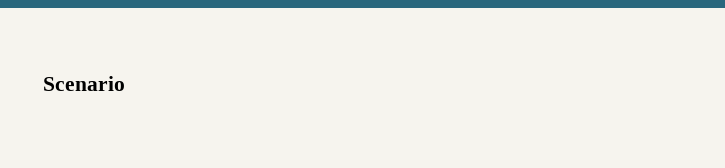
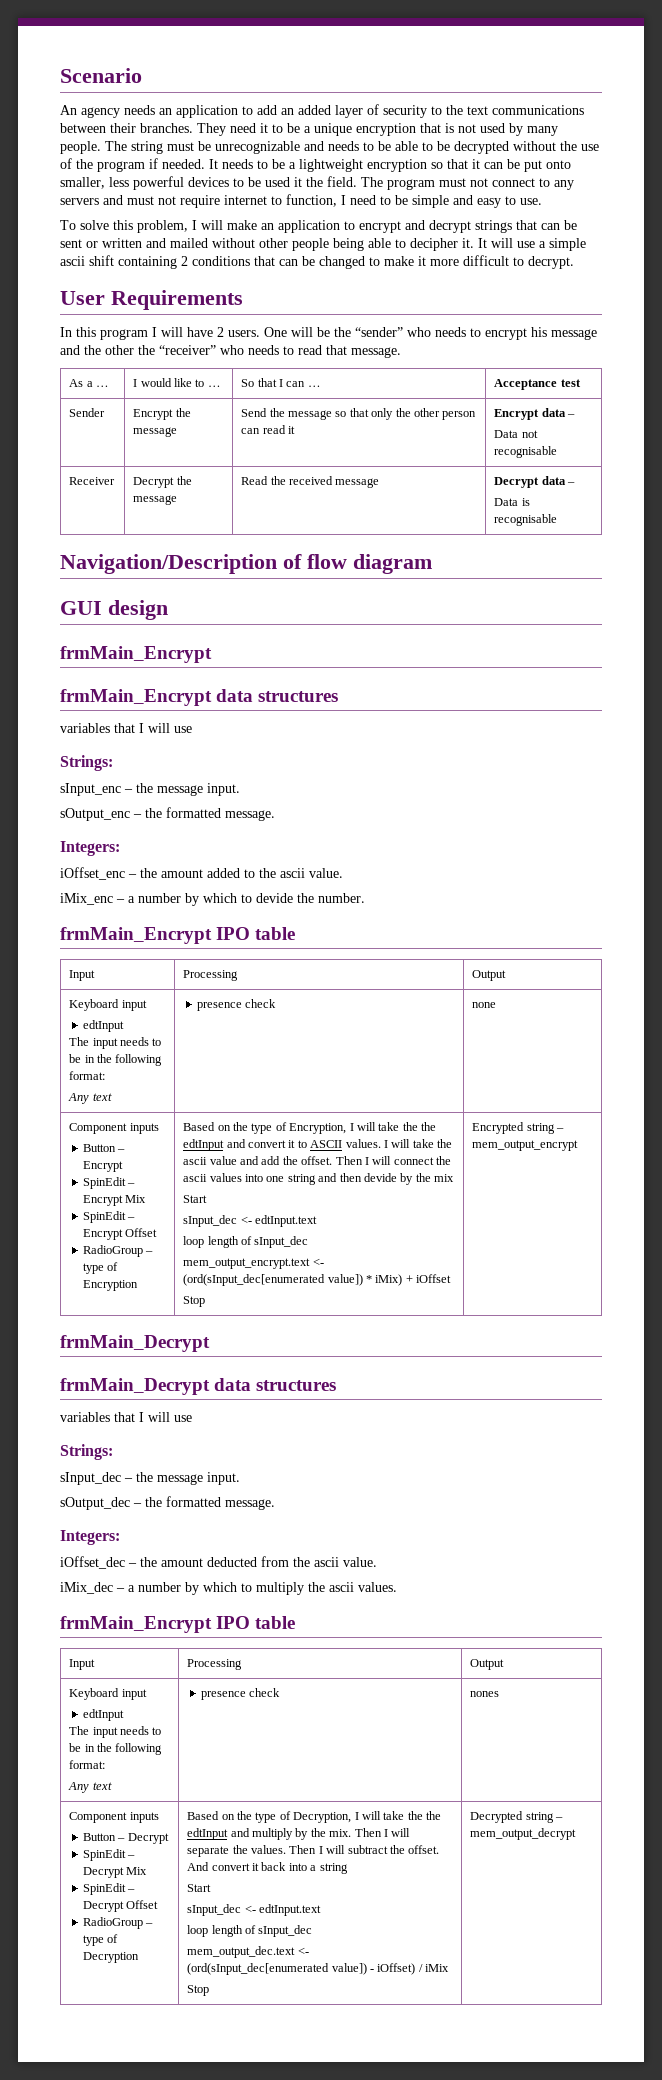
(125, 83) none -> [60,104,584,118] [60,123,558,136] [60,141,599,154] [60,158,571,172] [60,176,574,190] [60,194,542,208] [60,220,577,233] [60,238,586,251] [60,255,574,269] [60,290,243,310] [60,327,597,340] [60,345,401,358] [69,379,110,387] [133,378,221,387] [241,378,321,387] [494,379,581,390] [69,408,106,417] [133,408,191,420] [133,427,178,437] [241,408,477,420] [241,425,296,434] [494,408,576,420] [494,430,538,438] [494,446,558,458] [69,477,116,485] [133,476,192,488] [133,495,178,505] [241,476,380,488] [494,476,576,488] [494,498,530,506] [494,514,558,526] [60,554,432,574] [60,600,168,620] [60,646,212,663] [60,689,339,706] [60,723,192,733] [60,755,113,771] [60,783,240,796] [60,807,275,821] [60,841,120,856] [60,867,343,880] [60,893,365,906] [60,927,296,944] [69,970,96,981] [183,970,239,981] [472,970,507,981] [69,999,147,1011] [83,1020,125,1032] [69,1037,162,1049] [69,1054,163,1066] [69,1071,106,1080] [68,1093,112,1104] [197,999,277,1011] [472,1002,497,1008] [69,1123,159,1134] [83,1144,126,1152] [83,1161,124,1172] [83,1177,136,1189] [83,1195,147,1206] [83,1211,136,1223] [83,1228,158,1240] [83,1245,154,1257] [83,1262,119,1274] [83,1280,139,1291] [183,1122,437,1134] [183,1139,453,1151] [183,1156,452,1165] [183,1173,455,1185] [183,1195,208,1203] [183,1215,318,1227] [183,1236,309,1248] [183,1258,324,1269] [183,1274,452,1286] [183,1296,206,1307] [472,1122,565,1134] [472,1140,579,1151] [60,1335,210,1352] [60,1378,337,1395] [60,1412,192,1422] [60,1444,113,1460] [60,1472,240,1485] [60,1496,275,1510] [60,1530,120,1545] [60,1556,377,1569] [60,1582,397,1595] [60,1616,296,1633] [69,1659,96,1670] [187,1659,243,1670] [470,1659,505,1670] [69,1688,147,1700] [83,1709,125,1721] [69,1726,162,1738] [69,1743,163,1755] [69,1760,106,1769] [68,1782,112,1793] [201,1688,281,1700] [470,1691,500,1697] [69,1812,159,1823] [83,1833,169,1844] [83,1849,136,1861] [83,1867,148,1878] [83,1883,136,1895] [83,1900,159,1912] [83,1917,154,1929] [83,1934,119,1946] [83,1952,140,1963] [187,1811,442,1823] [187,1828,411,1840] [187,1845,440,1857] [187,1862,348,1874] [187,1884,212,1892] [187,1904,322,1916] [187,1925,313,1937] [187,1946,309,1958] [187,1963,450,1975] [187,1985,210,1996] [470,1811,564,1823] [470,1828,577,1840] // An agency needs an application to add an added layer of security to the text communications between their branches. They need it to be a unique encryption that is not used by many people. The string must be unrecognizable and needs to be able to be decrypted without the use of the program if needed. It needs to be a lightweight encryption so that it can be put onto smaller, less powerful devices to be used it the field. The program must not connect to any servers and must not require internet to function, I need to be simple and easy to use. // To solve this problem, I will make an application to encrypt and decrypt strings that can be sent or written and mailed without other people being able to decipher it. It will use a simple ascii shift containing 2 conditions that can be changed to make it more difficult to decrypt. // User Requirements // In this program I will have 2 users. One will be the “sender” who needs to encrypt his message and the other the “receiver” who needs to read that message. // As a … | I would like to … | So that I can … | Acceptance test // Sender | Encrypt the message | Send the message so that only the other person can read it | Encrypt data – // Data not recognisable // Receiver | Decrypt the message | Read the received message | Decrypt data – // Data is recognisable // Navigation/Description of flow diagram // GUI design // frmMain_Encrypt // frmMain_Encrypt data structures // variables that I will use // Strings: // sInput_enc – the message input. // sOutput_enc – the formatted message. // Integers: // iOffset_enc – the amount added to the ascii value. // iMix_enc – a number by which to devide the number. // frmMain_Encrypt IPO table // Input | Processing | Output // Keyboard input // edtInput // The input needs to be in the following format: // Any text | presence check | none // Component inputs // Button – Encrypt // SpinEdit – Encrypt Mix // SpinEdit – Encrypt Offset // RadioGroup – type of Encryption | Based on the type of Encryption, I will take the the edtInput and convert it to ASCII values. I will take the ascii value and add the offset. Then I will connect the ascii values into one string and then devide by the mix // Start // sInput_dec <- edtInput.text // loop length of sInput_dec // mem_output_encrypt.text <- (ord(sInput_dec[enumerated value]) * iMix) + iOffset // Stop | Encrypted string – mem_output_encrypt // frmMain_Decrypt // frmMain_Decrypt data structures // variables that I will use // Strings: // sInput_dec – the message input. // sOutput_dec – the formatted message. // Integers: // iOffset_dec – the amount deducted from the ascii value. // iMix_dec – a number by which to multiply the ascii values. // frmMain_Encrypt IPO table // Input | Processing | Output // Keyboard input // edtInput // The input needs to be in the following format: // Any text | presence check | nones // Component inputs // Button – Decrypt // SpinEdit – Decrypt Mix // SpinEdit – Decrypt Offset // RadioGroup – type of Decryption | Based on the type of Decryption, I will take the the edtInput and multiply by the mix. Then I will separate the values. Then I will subtract the offset. And convert it back into a string // Start // sInput_dec <- edtInput.text // loop length of sInput_dec // mem_output_dec.text <- (ord(sInput_dec[enumerated value]) - iOffset) / iMix // Stop | Decrypted string – mem_output_decrypt

